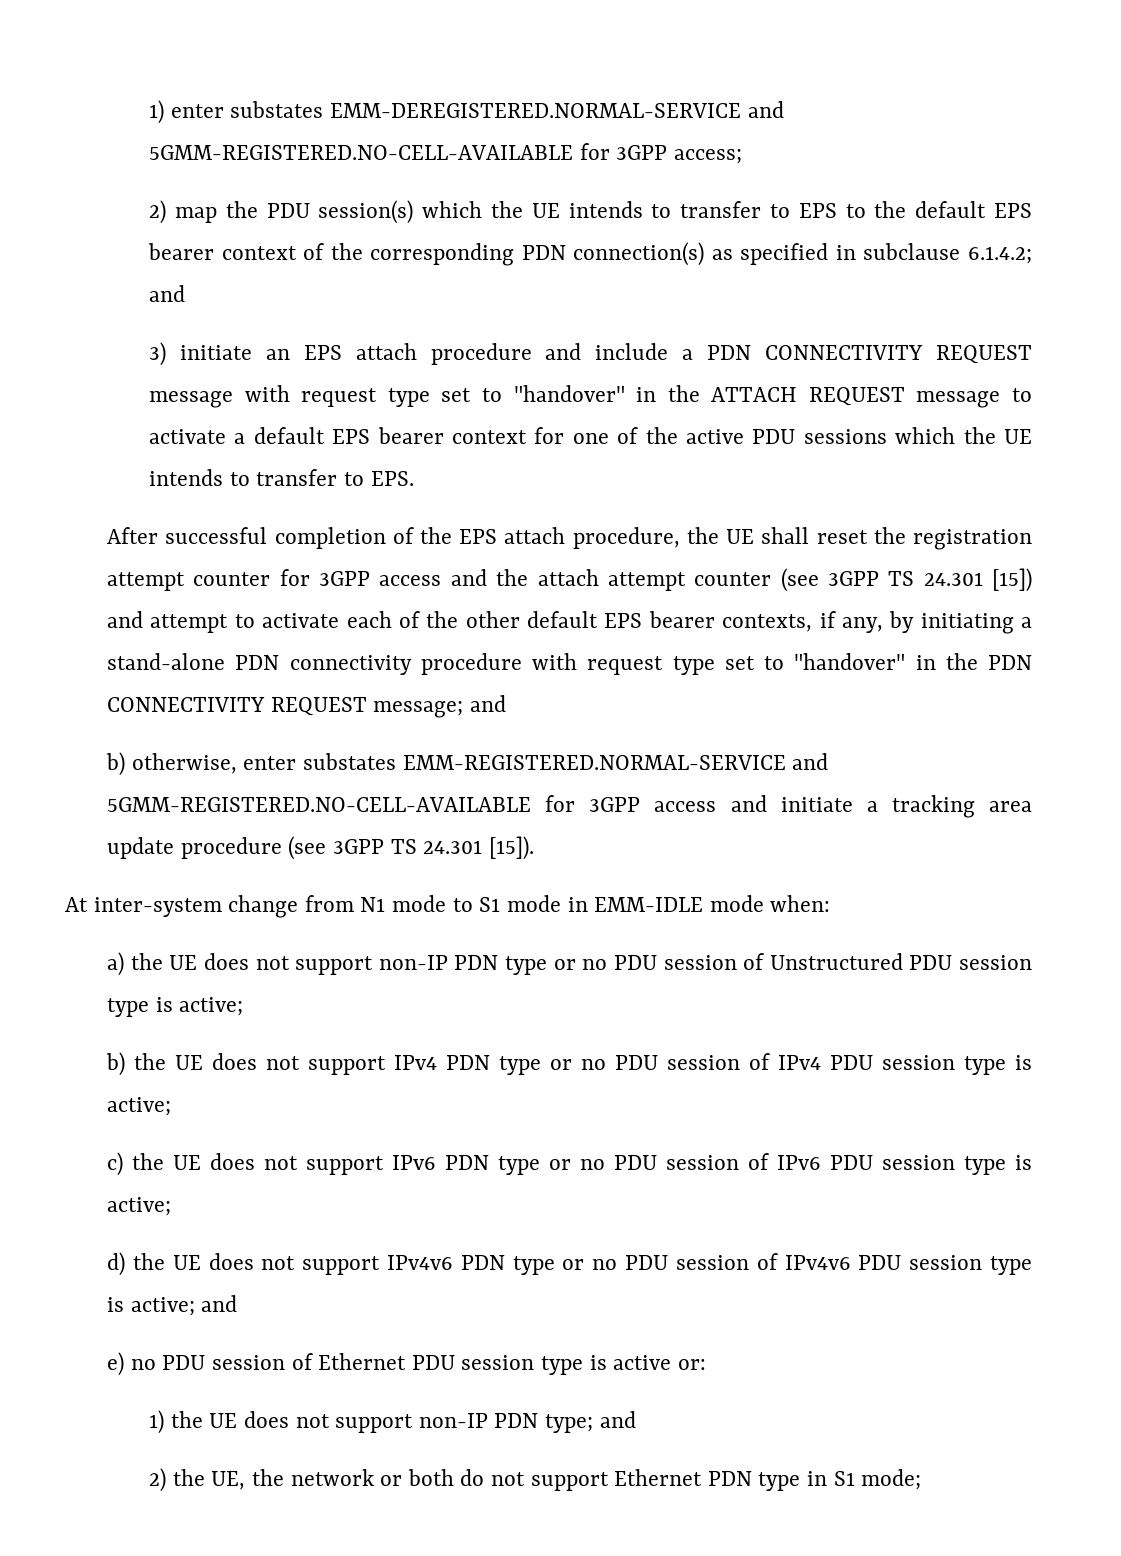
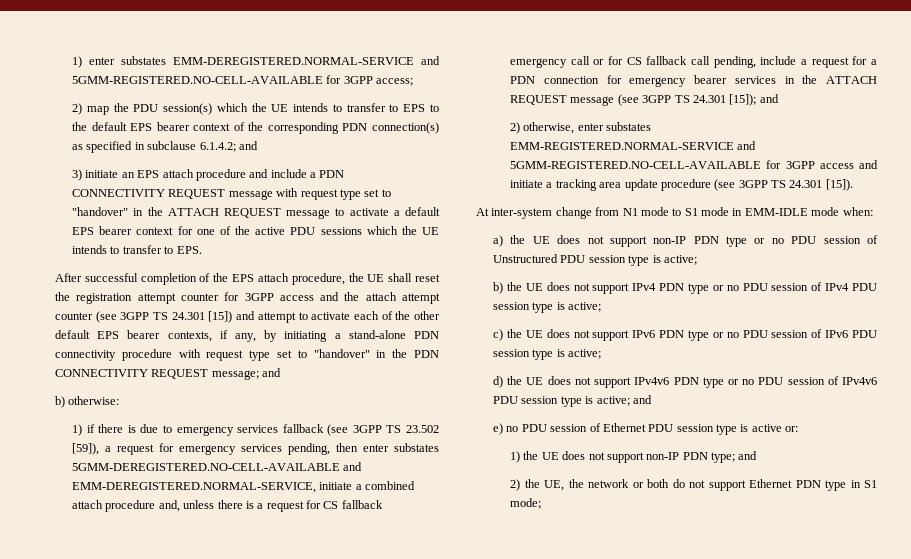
(126, 764) none -> [68,396,120,405] [72,424,440,436] [72,443,439,455] [72,462,363,471] [72,481,416,493] [72,500,383,512] [510,56,877,68] [510,75,877,87] [510,94,779,106] [510,122,521,134] otherwise: // 1) if there is due to emergency services fallback (see 3GPP TS 23.502 [59]), a request for emergency services pending, then enter substates 5GMM-DEREGISTERED.NO-CELL-AVAILABLE and EMM-DEREGISTERED.NORMAL-SERVICE, initiate a combined attach procedure and, unless there is a request for CS fallback emergency call or for CS fallback call pending, include a request for a PDN connection for emergency bearer services in the ATTACH REQUEST message (see 3GPP TS 24.301 [15]); and // 2)

